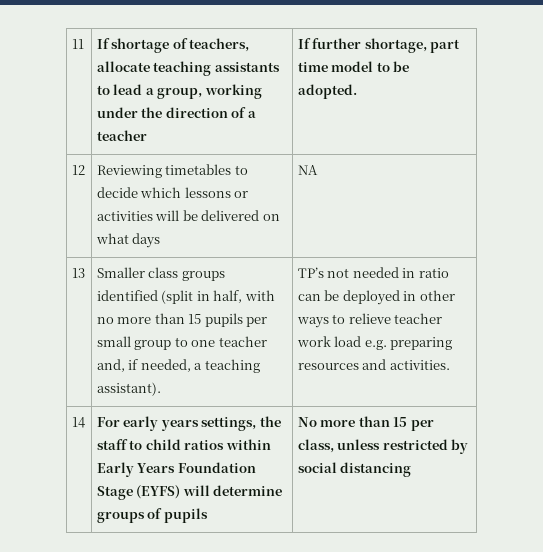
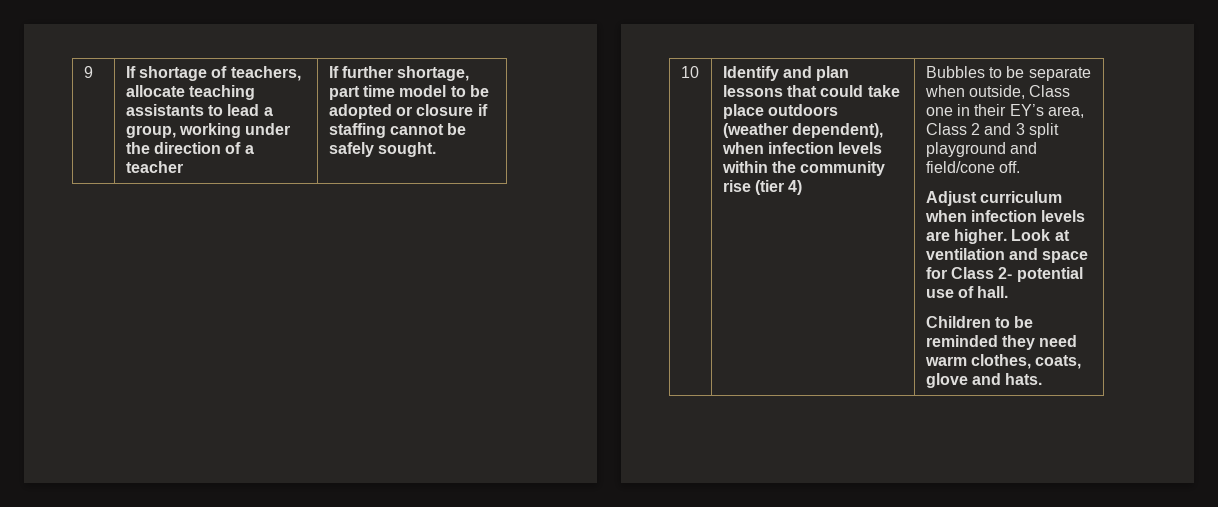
[71,39,84,49] 11 -> [83,66,93,78] 9
[297,84,357,99] [71,165,85,175] [96,164,248,178] [96,187,249,198] [96,210,280,221] [95,233,161,248] [297,165,318,175] [71,268,85,278] [96,267,225,281] [96,290,275,304] [96,313,268,327] [96,336,267,350] [96,359,260,373] [96,382,161,396] [297,267,449,278] [297,290,455,305] [296,313,443,328] [296,336,453,350] [297,359,450,370] [71,417,85,428] [96,416,281,431] [96,439,271,450] [96,462,256,477] [96,485,283,500] [96,508,208,523] [297,416,434,431] [297,439,469,454] [297,462,412,477] adopted. // 12 | Reviewing timetables to decide which lessons or activities will be delivered on what days | NA // 13 | Smaller class groups identified (split in half, with no more than 15 pupils per small group to one teacher and, if needed, a teaching assistant). | TP’s not needed in ratio can be deployed in other ways to relieve teacher work load e.g. preparing resources and activities. // 14 | For early years settings, the staff to child ratios within Early Years Foundation Stage (EYFS) will determine groups of pupils | No more than 15 per class, unless restricted by social distancing -> [328,104,488,119] [328,123,467,138] [328,142,437,157] [680,66,699,78] [722,66,850,81] [722,85,900,97] [722,104,839,119] [722,123,884,138] [721,142,883,154] [721,161,886,176] [722,180,803,195] [925,66,1091,81] [924,85,1071,99] [925,104,1084,118] [925,123,1059,138] [925,142,1038,157] [925,161,1021,173] [925,191,1063,206] [924,210,1086,222] [925,229,1070,244] [925,248,1089,263] [925,267,1083,282] [925,286,1009,298] [925,316,1034,328] [925,335,1078,350] [924,354,1082,369] [925,373,1043,388] adopted or closure if staffing cannot be safely sought. // 10 | Identify and plan lessons that could take place outdoors (weather dependent), when infection levels within the community rise (tier 4) | Bubbles to be separate when outside, Class one in their EY’s area, Class 2 and 3 split playground and field/cone off. // Adjust curriculum when infection levels are higher. Look at ventilation and space for Class 2- potential use of hall. // Children to be reminded they need warm clothes, coats, glove and hats.

